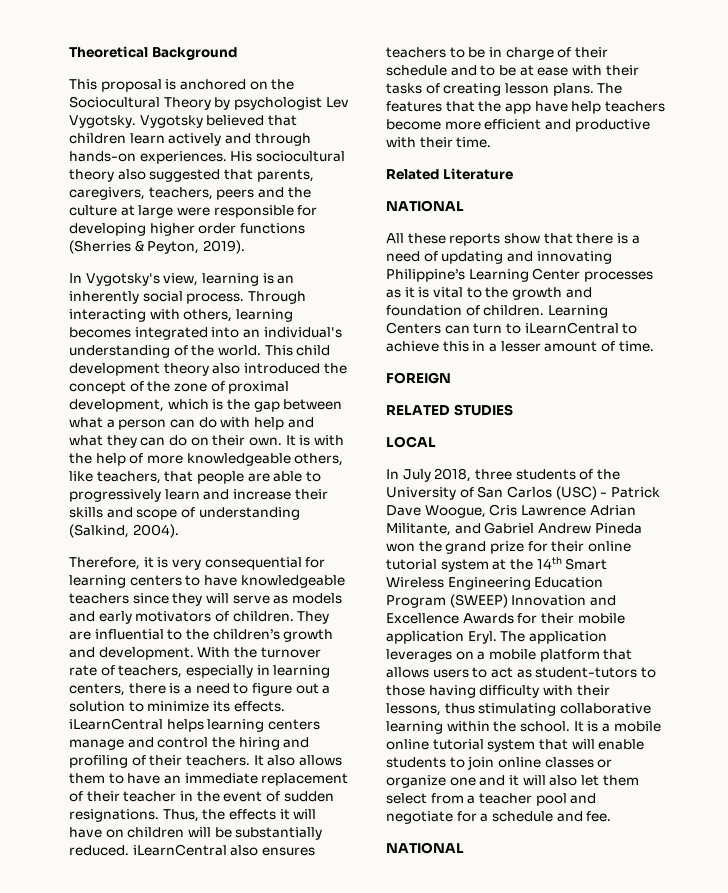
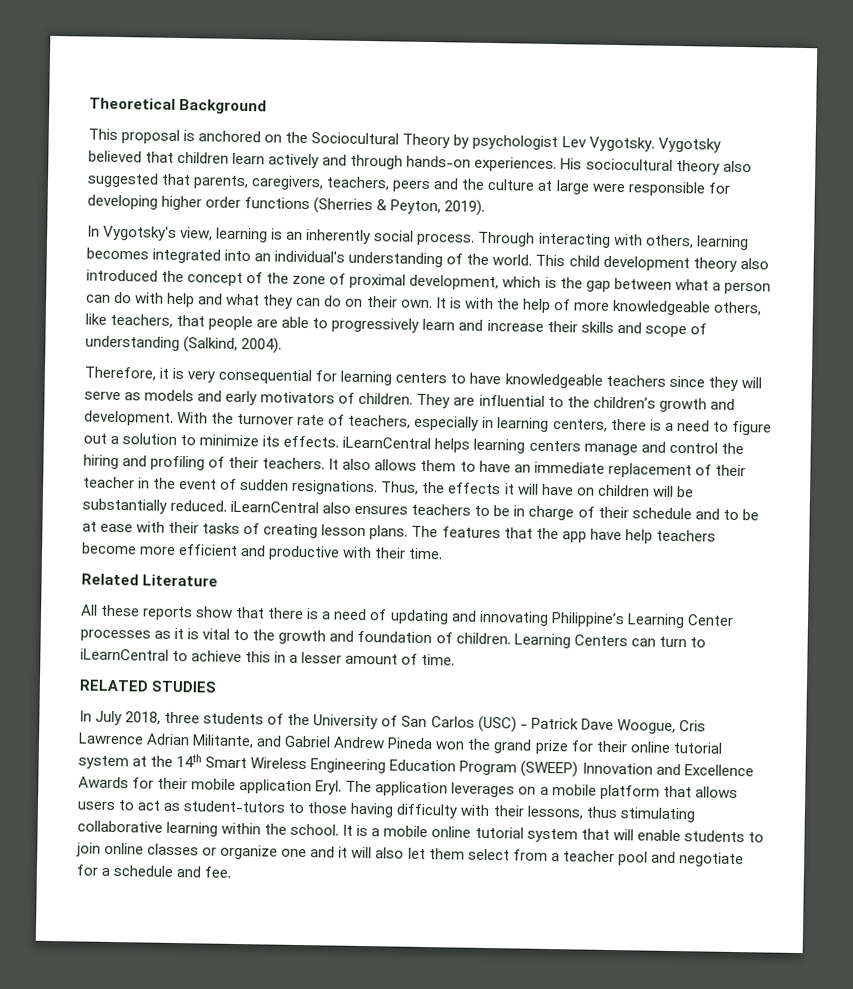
[386,200,464,212] // NATIONAL -> (219, 580) none
[386,372,451,384] // FOREIGN -> (456, 659) none
[386,436,436,448] // LOCAL -> (217, 686) none
[386,842,464,854] // NATIONAL -> (232, 872) none

